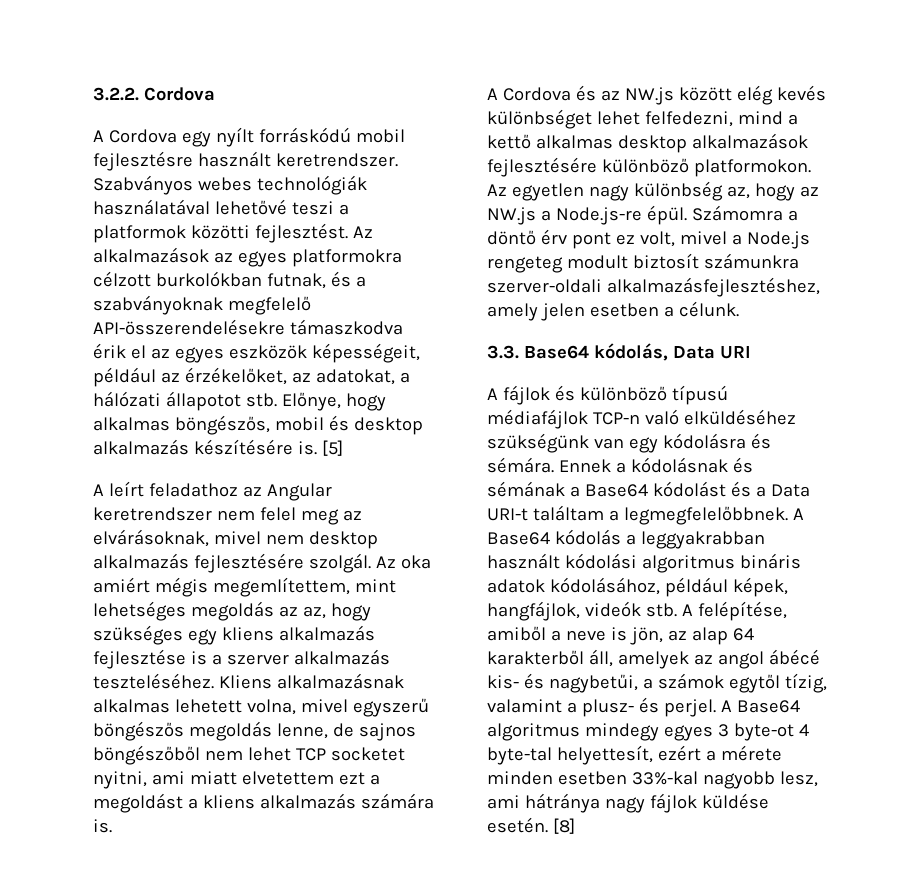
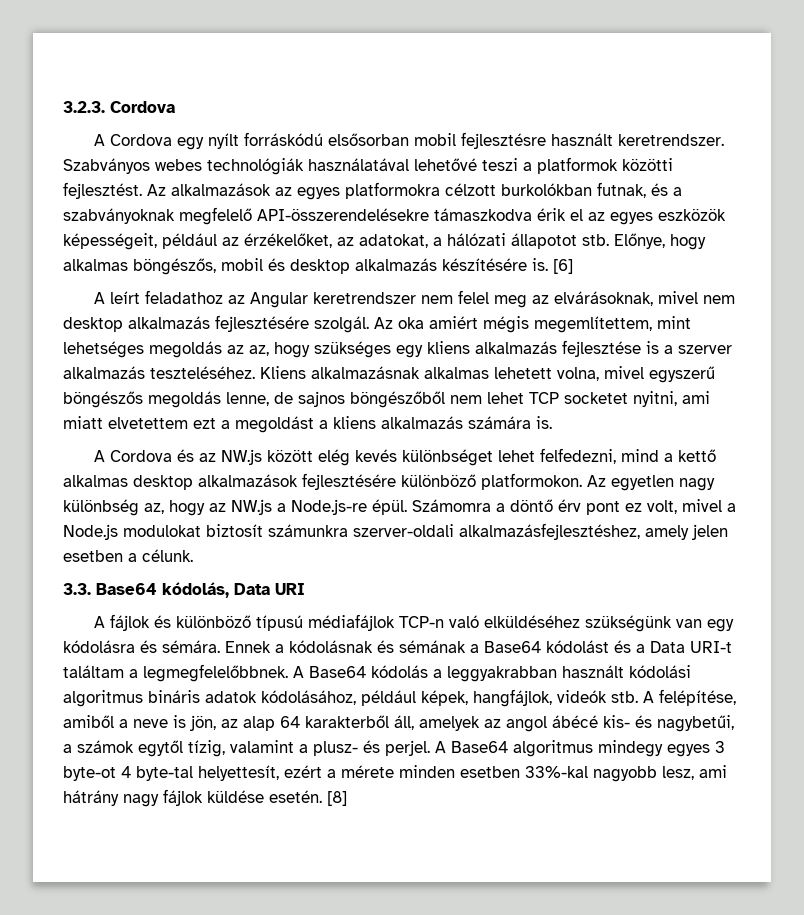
[93,87,139,101] 3.2.2. -> [63,101,105,113] 3.2.3.
(351, 135) none -> [327,133,409,146] elsősorban
[321,440,343,456] [5] -> [553,259,573,274] [6]
[487,255,628,273] rengeteg modult -> [123,525,201,537] modulokat
[524,793,600,813] hátránya -> [63,790,119,806] hátrány

